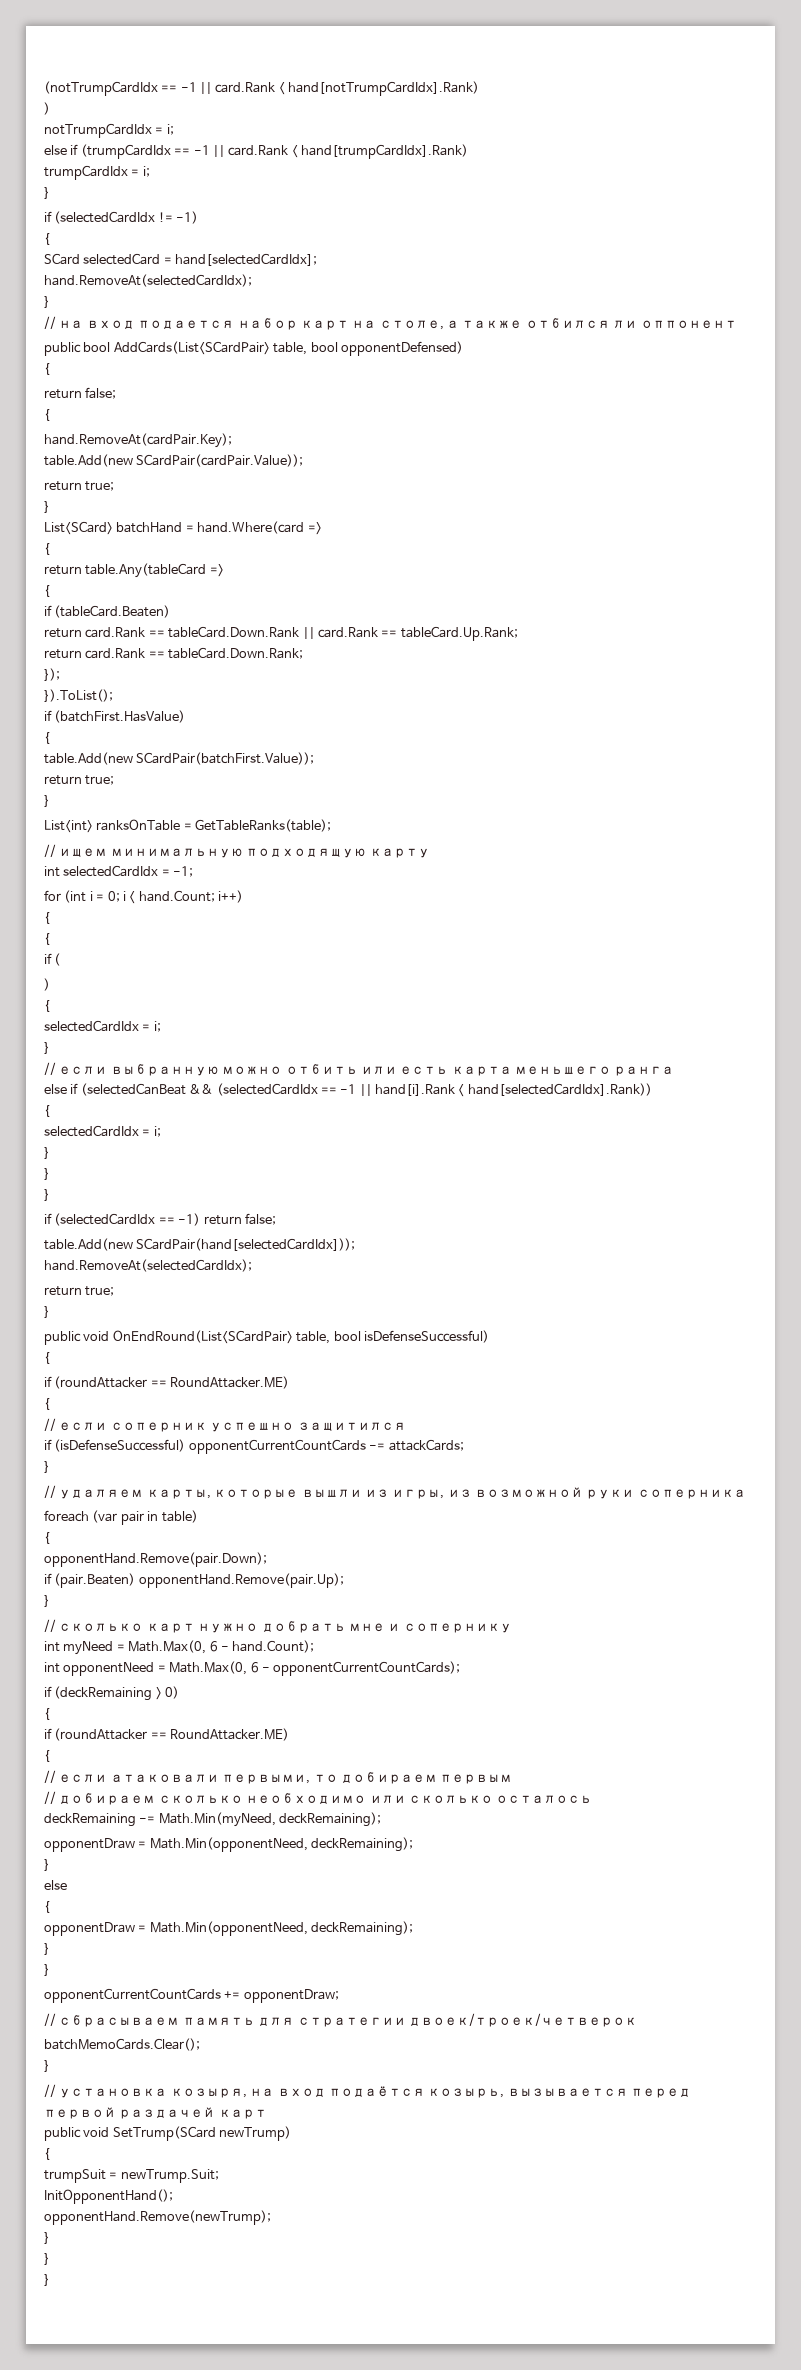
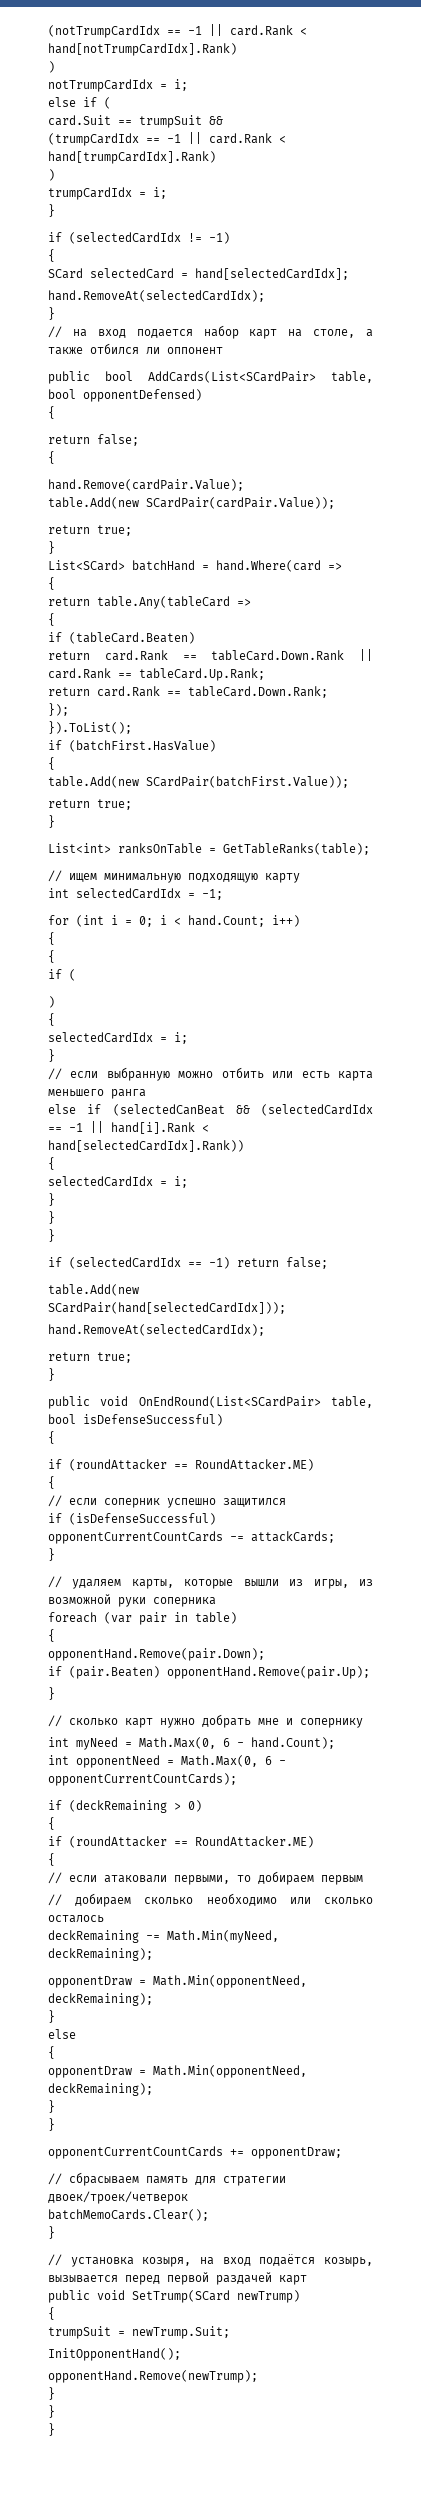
(79, 149) none -> [104,97,111,109] [48,115,223,128] ( // card.Suit == trumpSuit && //
(468, 151) none -> [48,169,55,181] // )
[44,433,232,448] hand.RemoveAt(cardPair.Key); -> [48,479,244,491] hand.Remove(cardPair.Value);

